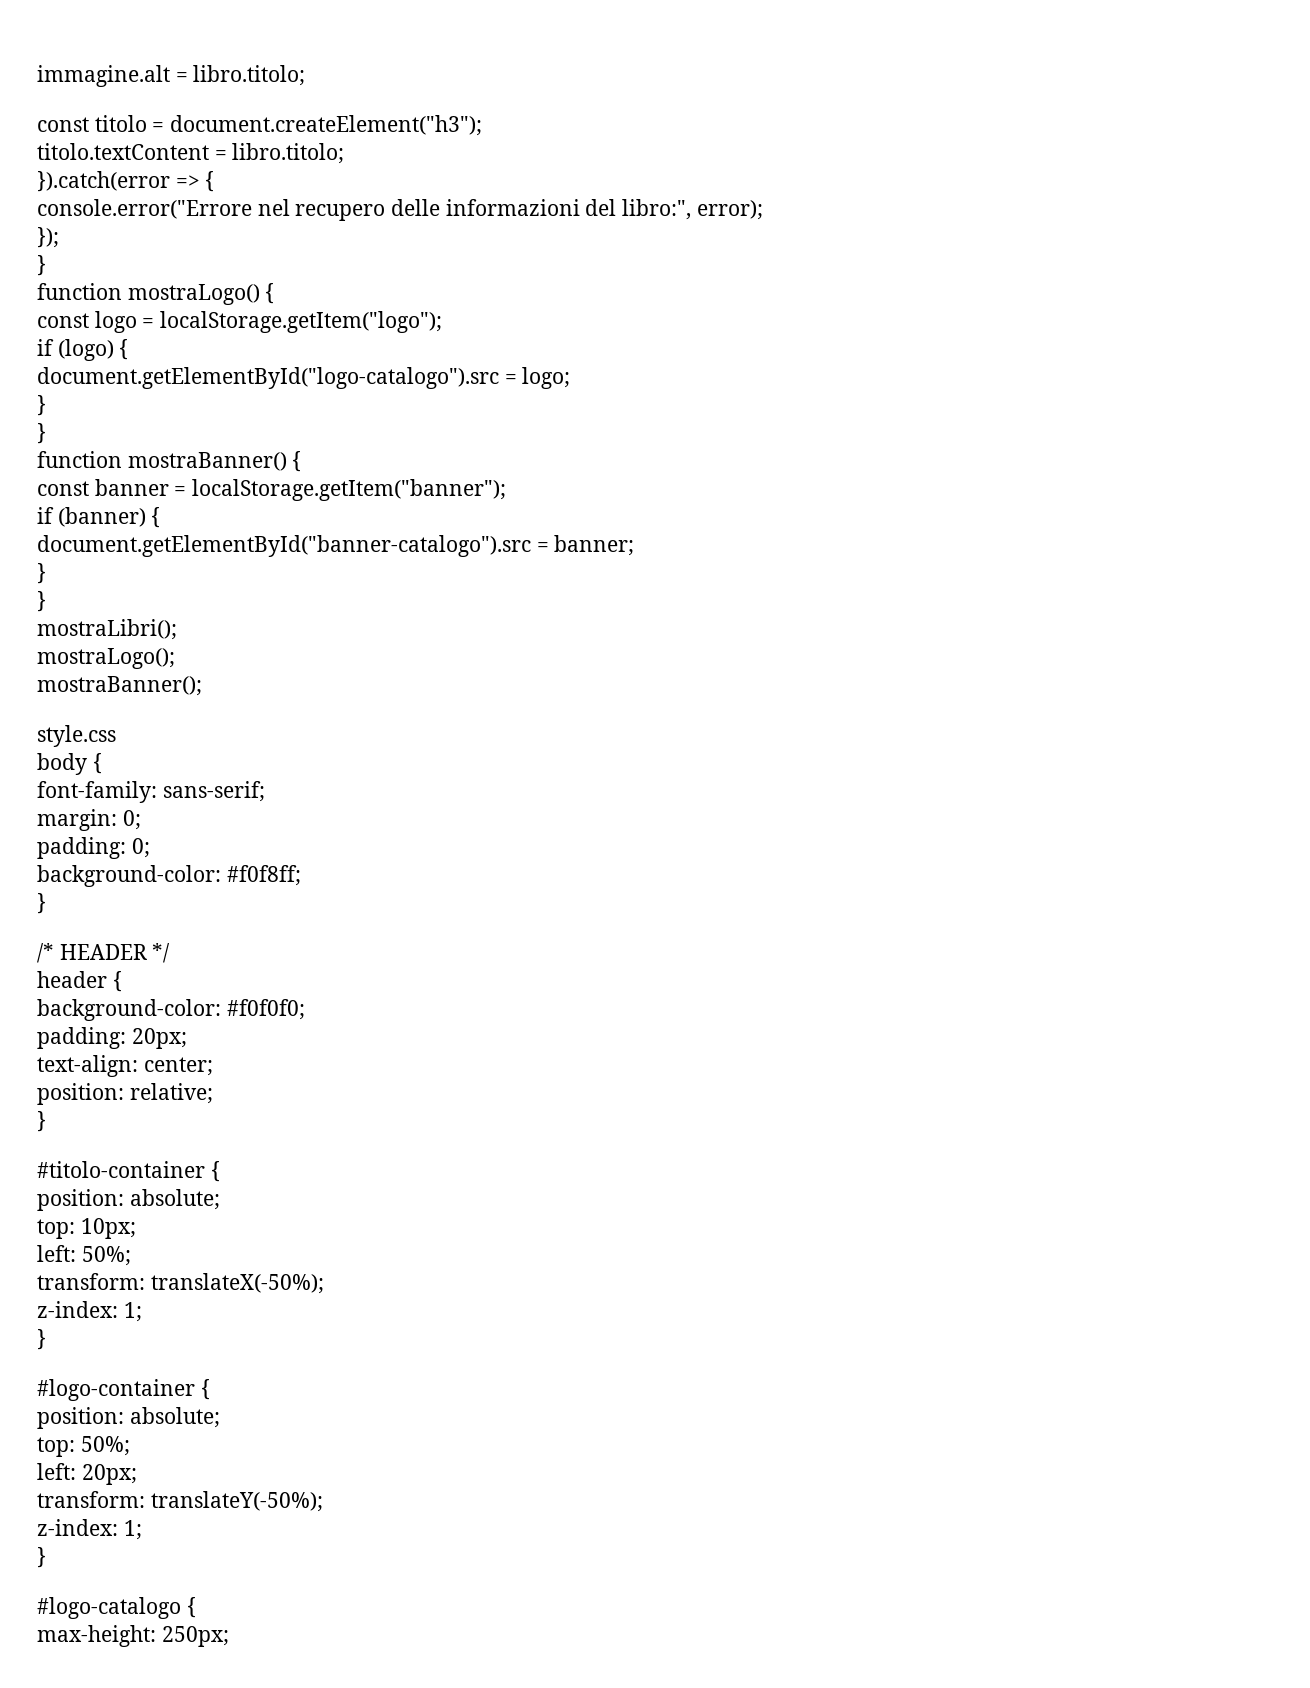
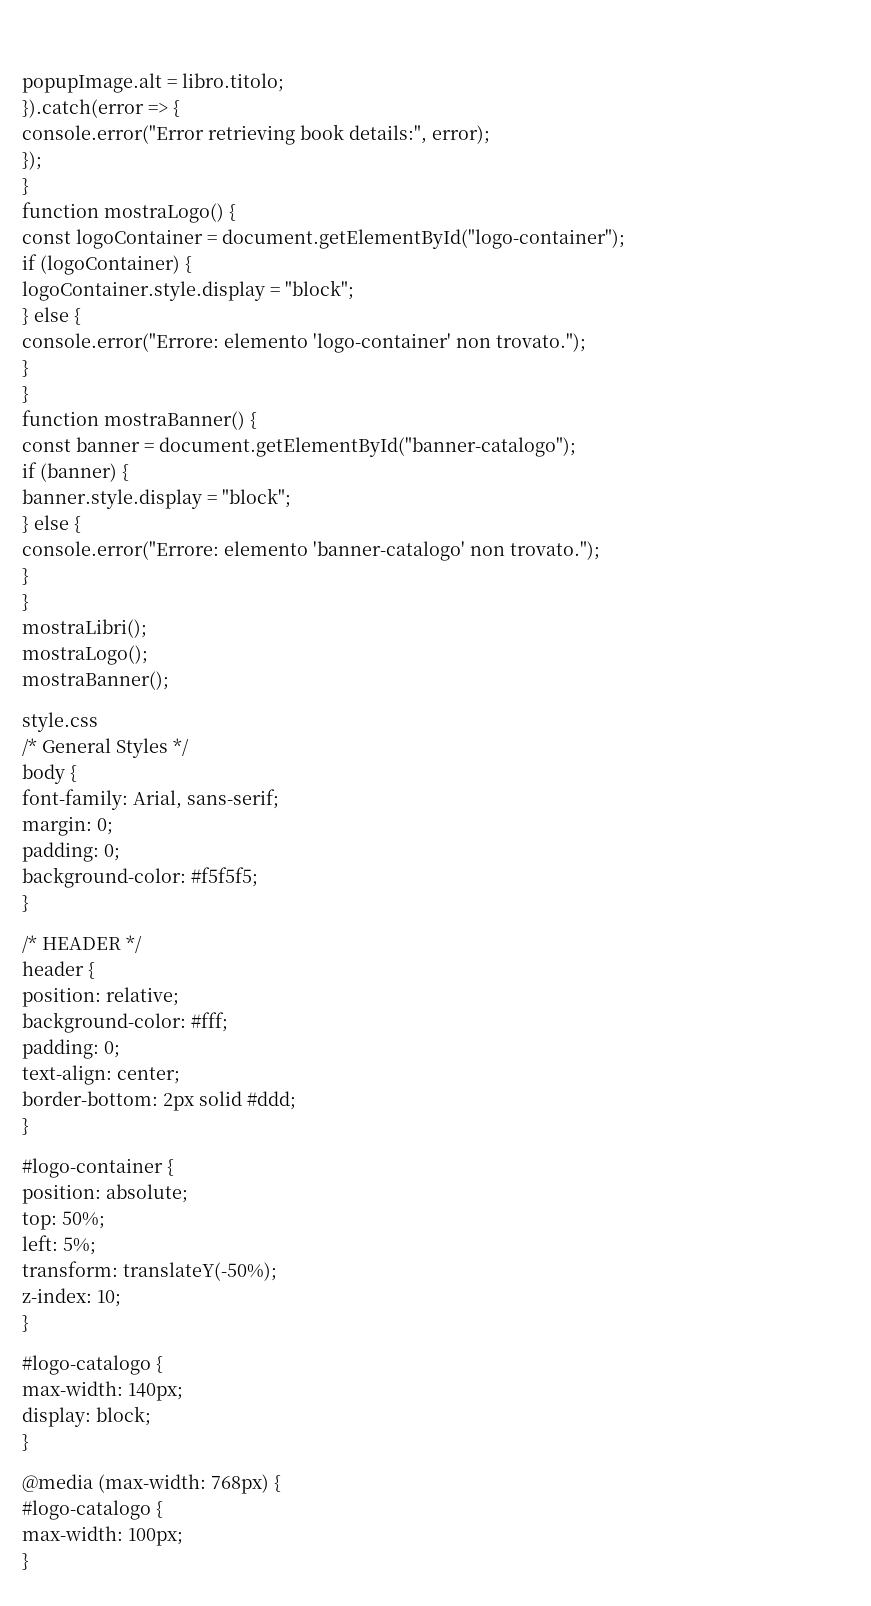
[37,65,306,87] [37,115,483,136] [37,143,209,160] immagine.alt = libro.titolo; // const titolo = document.createElement("h3"); // titolo.textContent -> [22,73,162,93] popupImage.alt
[37,199,692,221] console.error("Errore nel recupero delle informazioni del libro:", -> [22,124,427,145] console.error("Error retrieving book details:",
[94,311,443,333] [37,339,129,361] [37,367,571,389] logo = localStorage.getItem("logo"); // if (logo) { // document.getElementById("logo-catalogo").src = logo; -> [76,229,625,249] [22,254,192,275] [22,280,354,301] [22,307,81,325] [22,333,586,353] logoContainer = document.getElementById("logo-container"); // if (logoContainer) { // logoContainer.style.display = "block"; // } else { // console.error("Errore: elemento 'logo-container' non trovato.");
[192,479,507,501] localStorage.getItem("banner"); -> [159,437,576,457] document.getElementById("banner-catalogo");
[37,535,635,557] document.getElementById("banner-catalogo").src = banner; -> [22,488,291,509] [22,515,81,533] [22,541,600,561] banner.style.display = "block"; // } else { // console.error("Errore: elemento 'banner-catalogo' non trovato.");
(116, 736) none -> [22,738,189,758] // /* General Styles */
(157, 792) none -> [133,790,182,809] Arial,
[226,865,301,886] #f0f8ff; -> [191,867,258,887] #f5f5f5;
[37,999,305,1021] [37,1027,187,1049] // background-color: #f0f0f0; // padding: 20px; -> [22,987,179,1007] [22,1012,228,1033] [22,1039,120,1059] // position: relative; // background-color: #fff; // padding: 0;
[37,1083,213,1105] [37,1111,46,1132] [37,1161,220,1182] [37,1189,220,1211] [37,1218,136,1239] [37,1245,131,1266] [37,1273,324,1294] [37,1301,142,1322] position: relative; // } // #titolo-container { // position: absolute; // top: 10px; // left: 50%; // transform: translateX(-50%); // z-index: 1; -> [22,1091,296,1111] border-bottom: 2px solid #ddd;
[81,1464,137,1485] 20px; -> [63,1237,96,1255] 5%;
[123,1520,142,1540] 1; -> [97,1290,121,1307] 10;
[37,1625,229,1647] max-height: 250px; -> [22,1381,183,1401] [22,1406,151,1427] [22,1434,29,1451] [22,1474,281,1494] [22,1500,163,1520] [22,1526,183,1546] [22,1553,29,1570] max-width: 140px; // display: block; // } // @media (max-width: 768px) { // #logo-catalogo { // max-width: 100px; // }

